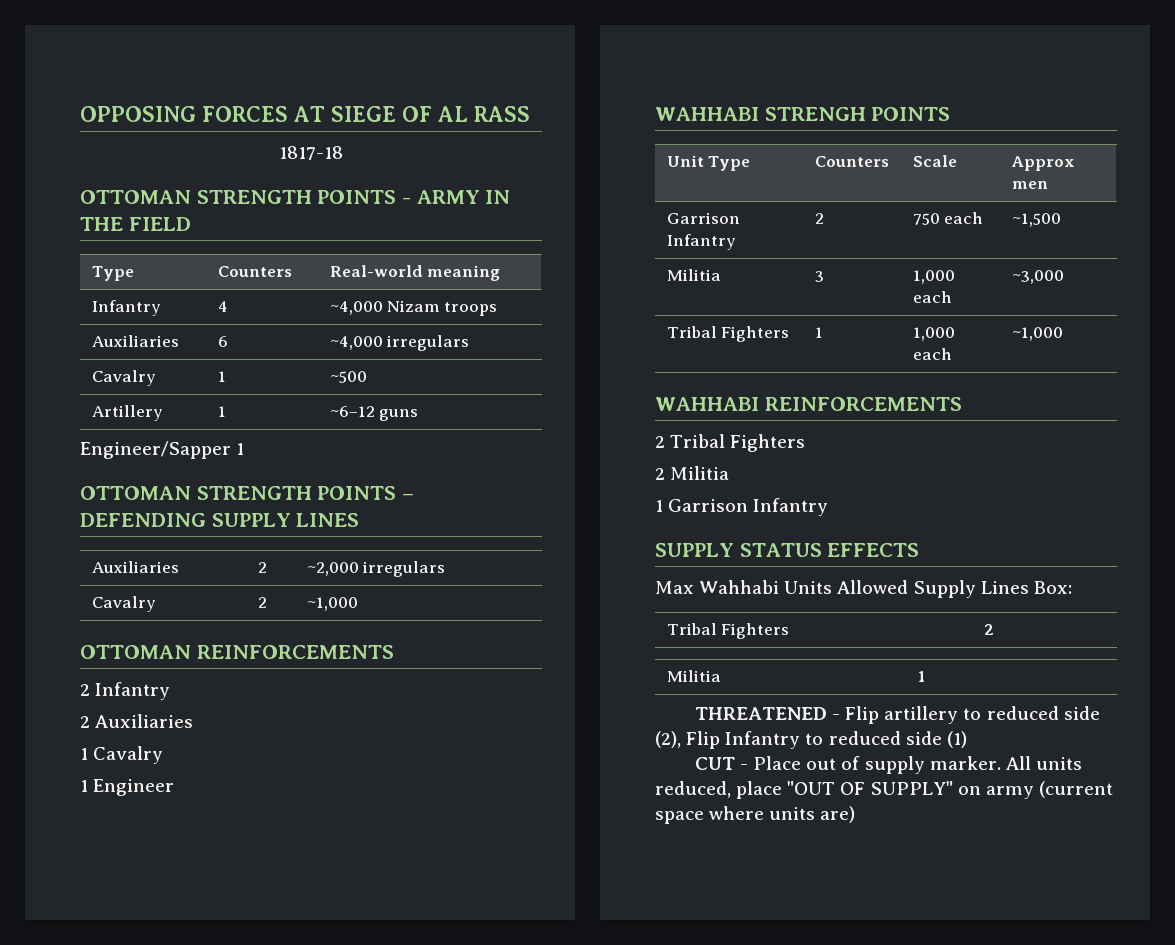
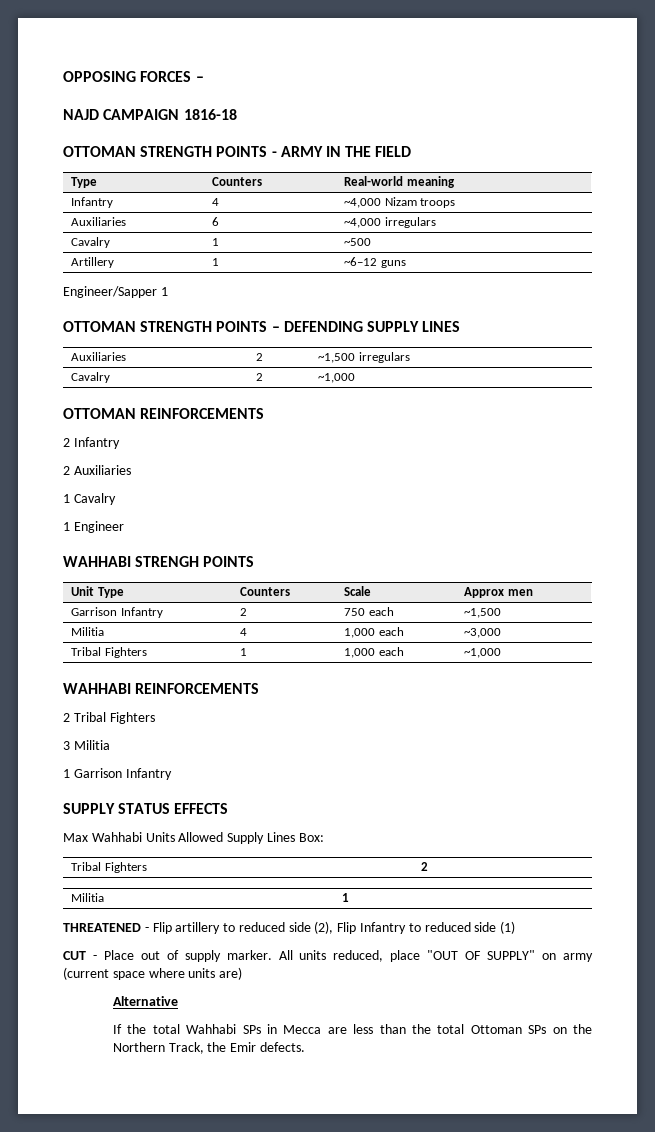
[294,106,530,122] [279,146,343,160] AT SIEGE OF AL RASS // 1817-18 -> [195,76,204,82] [63,109,237,120] – // NAJD CAMPAIGN 1816-18
[306,562,359,576] ~2,000 -> [318,353,356,363] ~1,500
[814,271,824,282] 3 -> [240,628,248,636] 4
[655,468,665,480] 2 -> [63,741,70,750] 3
(856, 814) none -> [112,996,178,1006] [112,1024,592,1034] [112,1042,306,1054] // Alternative // If the total Wahhabi SPs in Mecca are less than the total Ottoman SPs on the Northern Track, the Emir defects.

